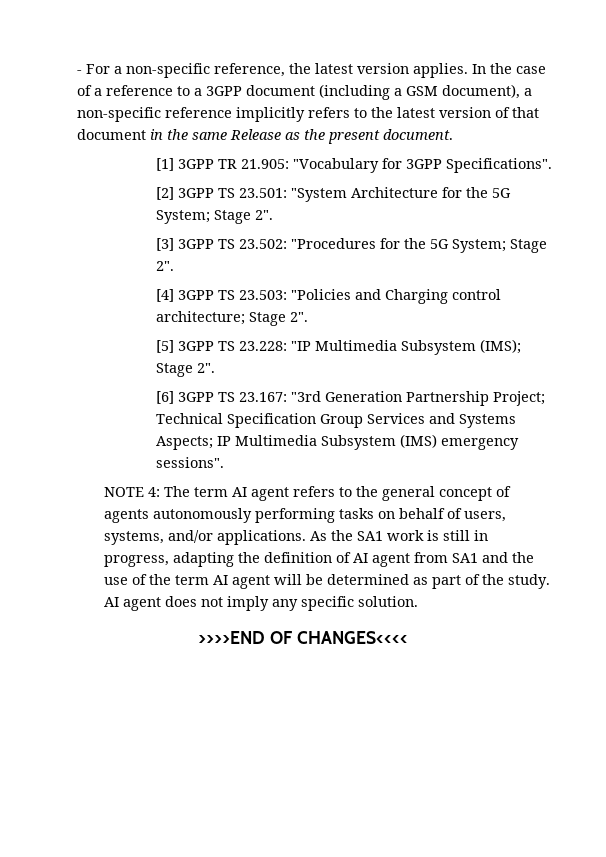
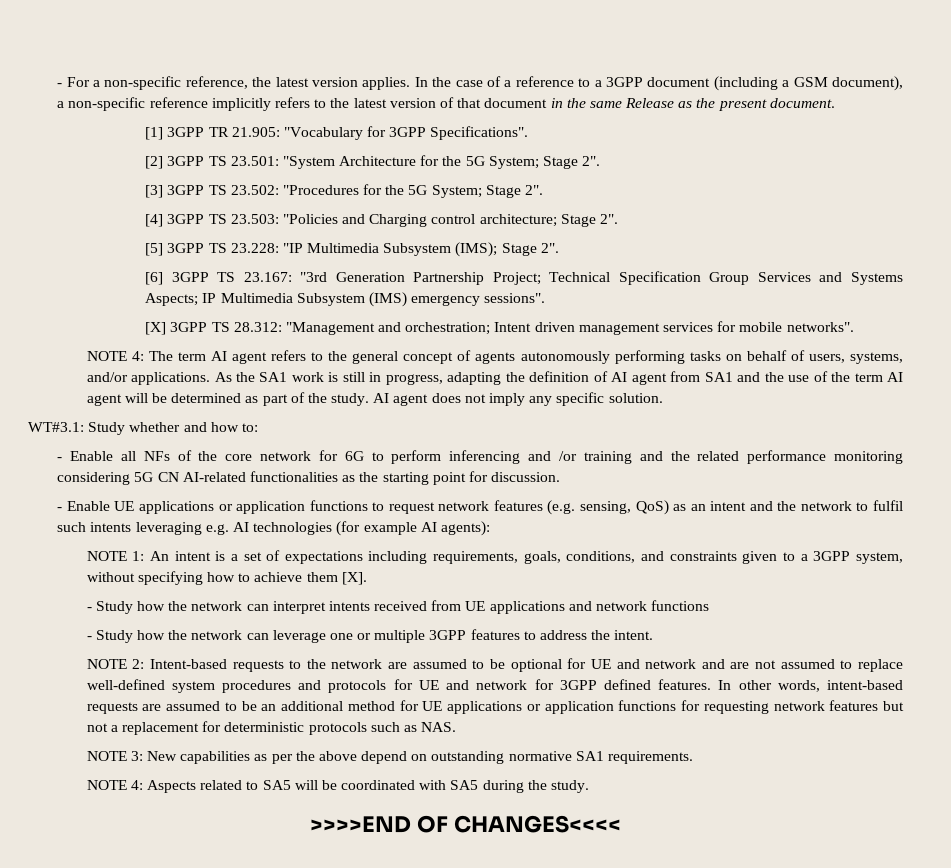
(225, 462) none -> [145,321,854,335] // [X] 3GPP TS 28.312: "Management and orchestration; Intent driven management services for mobile networks".
(418, 601) none -> [28,422,258,435] [57,450,903,464] [57,471,561,485] [57,500,904,515] [57,521,490,536] [86,550,904,564] [86,571,367,585] [86,600,710,614] [86,629,654,643] [86,658,904,672] [86,679,903,693] [86,700,905,714] [86,721,457,735] [86,751,693,764] [86,780,589,793] // WT#3.1: Study whether and how to: // - Enable all NFs of the core network for 6G to perform inferencing and /or training and the related performance monitoring considering 5G CN AI-related functionalities as the starting point for discussion. // - Enable UE applications or application functions to request network features (e.g. sensing, QoS) as an intent and the network to fulfil such intents leveraging e.g. AI technologies (for example AI agents): // NOTE 1: An intent is a set of expectations including requirements, goals, conditions, and constraints given to a 3GPP system, without specifying how to achieve them [X]. // - Study how the network can interpret intents received from UE applications and network functions // - Study how the network can leverage one or multiple 3GPP features to address the intent. // NOTE 2: Intent-based requests to the network are assumed to be optional for UE and network and are not assumed to replace well-defined system procedures and protocols for UE and network for 3GPP defined features. In other words, intent-based requests are assumed to be an additional method for UE applications or application functions for requesting network features but not a replacement for deterministic protocols such as NAS. // NOTE 3: New capabilities as per the above depend on outstanding normative SA1 requirements. // NOTE 4: Aspects related to SA5 will be coordinated with SA5 during the study.

